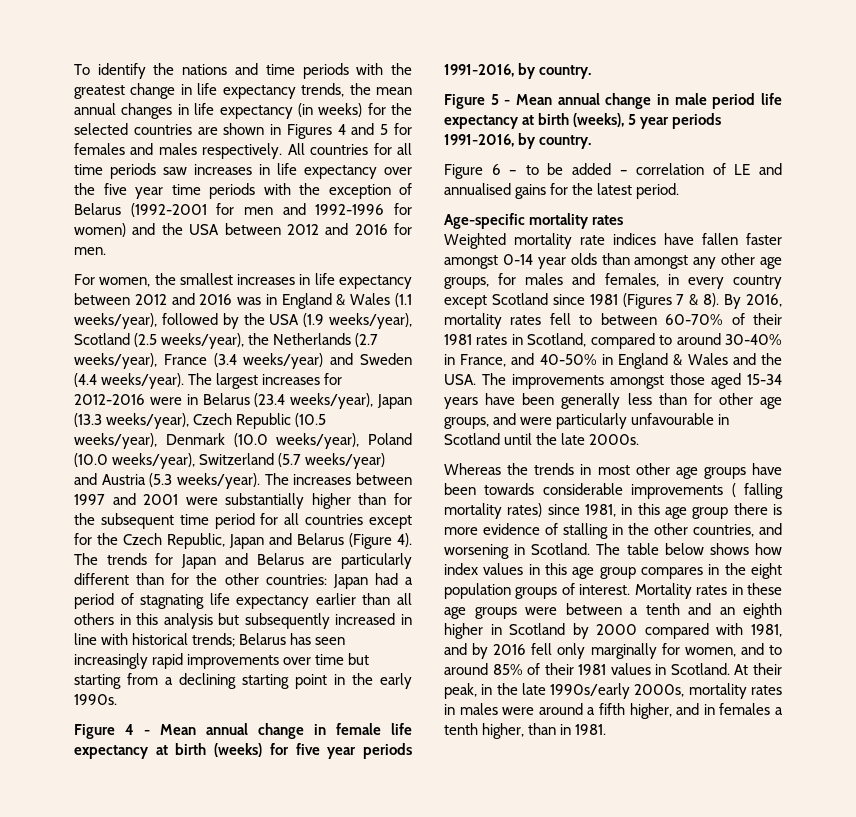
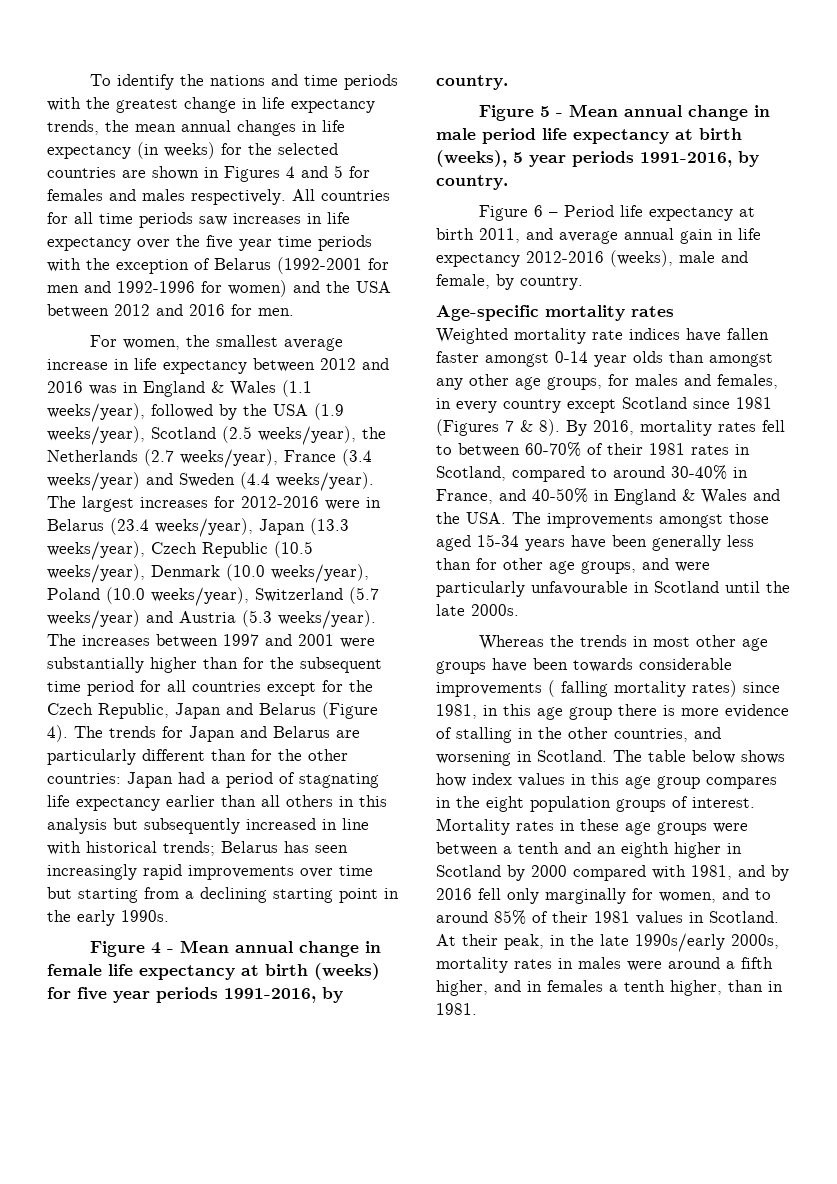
[237,274,296,285] increases -> [283,338,343,351] [47,359,108,370] average increase
[525,163,782,175] [444,183,680,199] to be added – correlation of LE and annualised gains for the latest period. -> [563,205,755,221] [436,228,761,244] [436,250,748,267] [436,274,583,290] Period life expectancy at birth 2011, and average annual gain in life expectancy 2012-2016 (weeks), male and female, by country.

